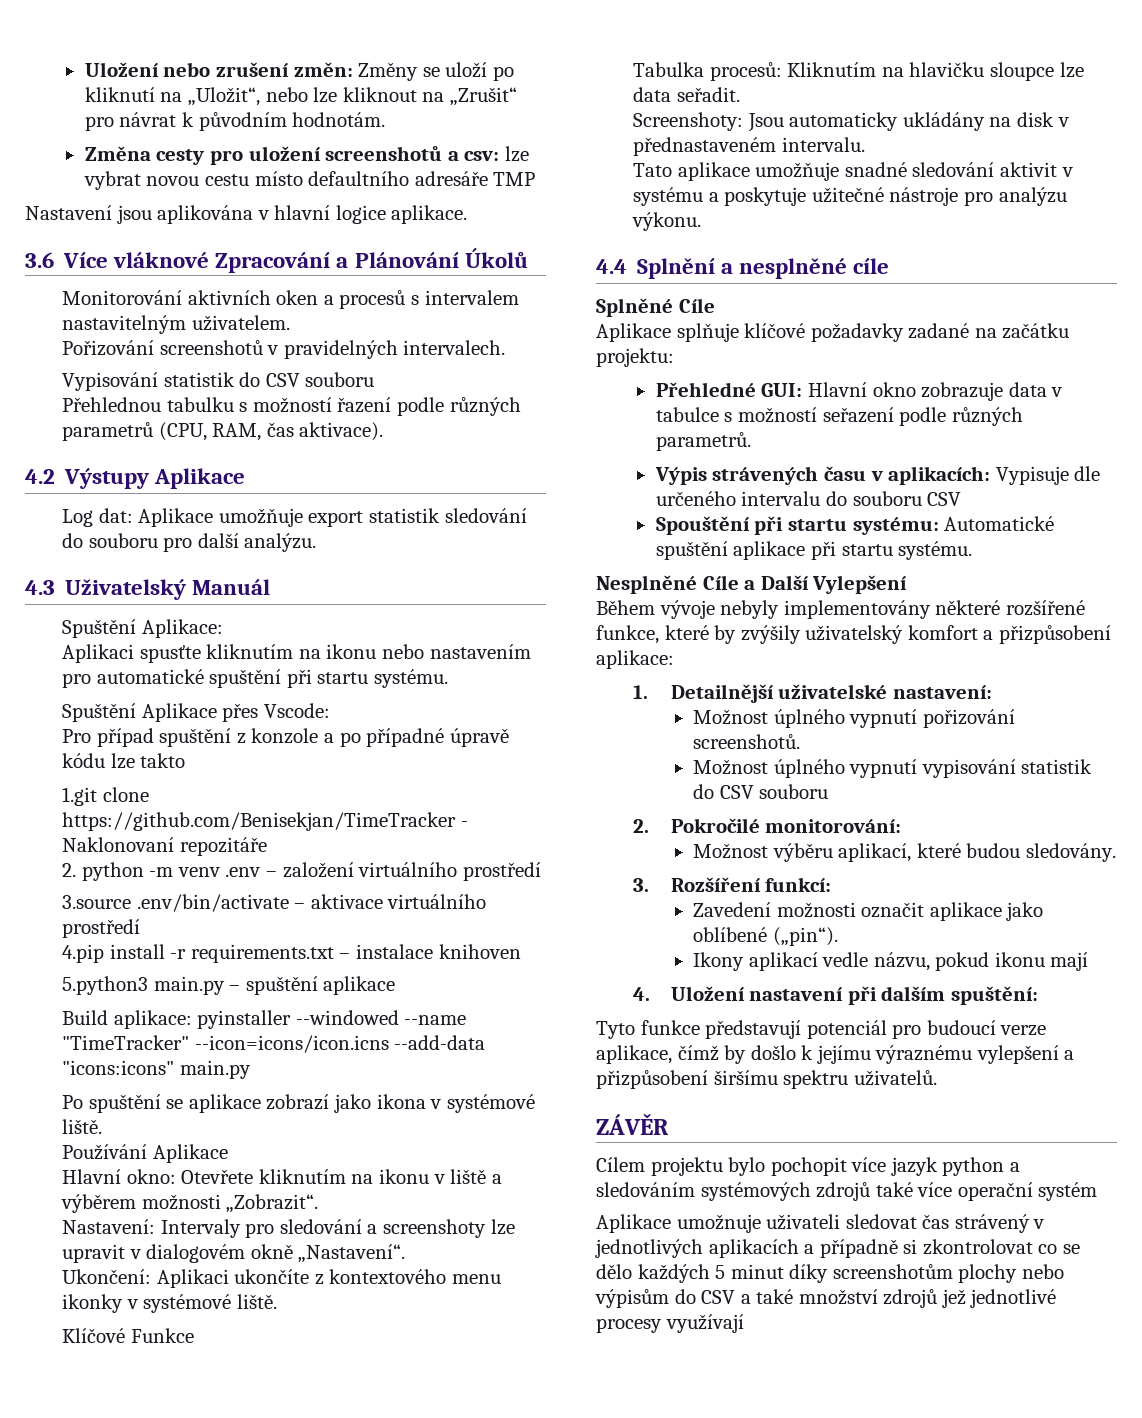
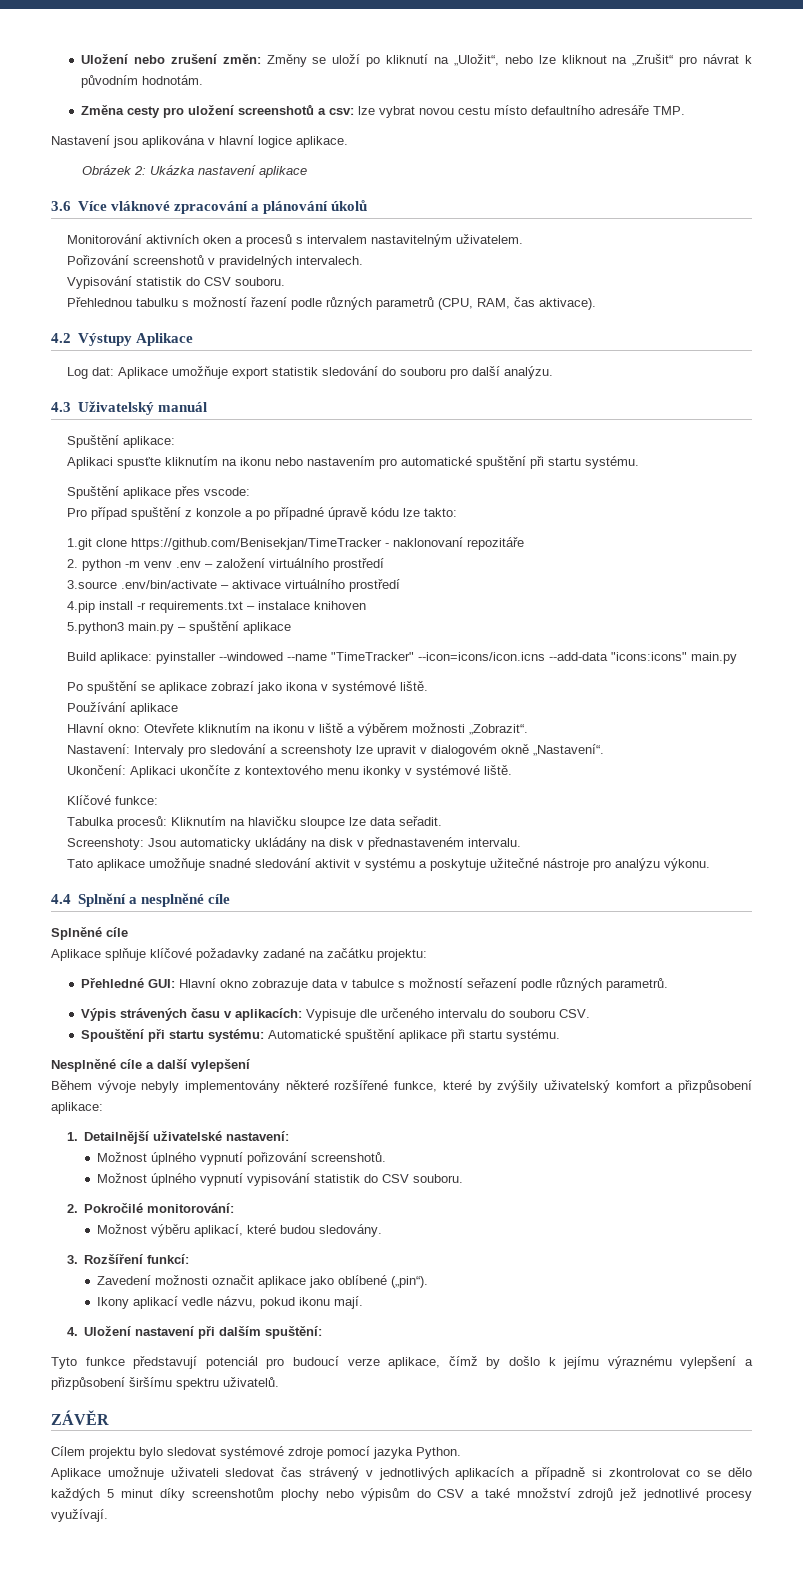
[493,172,536,186] TMP -> [653,106,686,115] TMP.
(468, 214) none -> [82,165,308,178] // Obrázek 2: Ukázka nastavení aplikace
[215,248,528,273] Zpracování a Plánování Úkolů -> [173,200,367,214] zpracování a plánování úkolů
[305,372,375,387] souboru -> [234,277,285,286] souboru.
[192,579,271,595] [62,619,223,638] Manuál // Spuštění Aplikace: -> [157,402,207,412] [66,435,175,448] manuál // Spuštění aplikace:
[141,703,330,722] Aplikace přes Vscode: -> [122,486,250,499] aplikace přes vscode:
[140,753,186,768] takto -> [423,508,457,517] takto:
[62,837,175,852] Naklonovaní -> [392,537,463,547] naklonovaní
[152,1144,228,1163] Aplikace -> [129,703,178,715] aplikace
[130,1328,194,1343] Funkce -> [114,796,158,805] funkce:
[678,298,715,313] Cíle -> [106,927,128,937] cíle
[927,492,962,506] CSV -> [559,1009,591,1018] CSV.
[702,575,908,594] Cíle a Další Vylepšení -> [120,1059,250,1072] cíle a další vylepšení
[759,784,829,799] souboru -> [412,1174,463,1183] souboru.
[1050,952,1089,971] mají -> [333,1296,363,1309] mají.
[770,1157,1020,1176] [596,1182,1098,1201] pochopit více jazyk python a sledováním systémových zdrojů také více operační systém -> [167,1446,461,1459] sledovat systémové zdroje pomocí jazyka Python.
[665,1314,744,1333] využívají -> [51,1509,108,1522] využívají.

